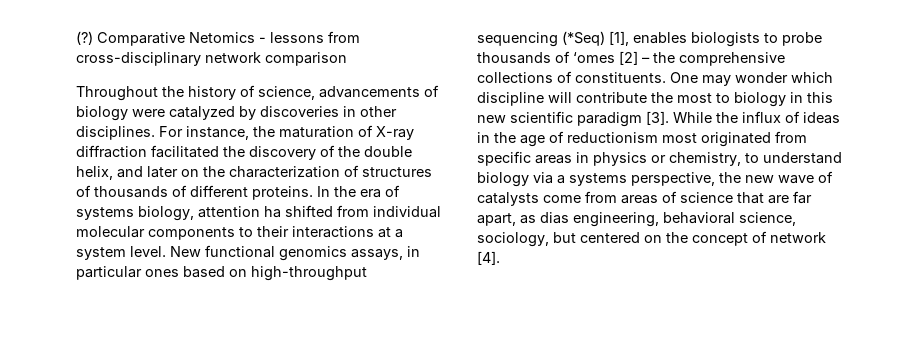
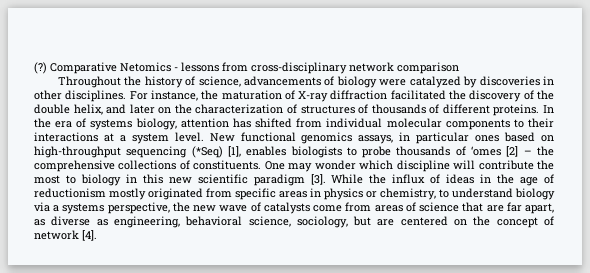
[264,206,281,218] ha -> [232,118,251,128] has
[662,133,697,143] most -> [109,188,146,200] mostly
[540,212,569,224] dias -> [51,216,108,226] diverse as
(576, 237) none -> [377,219,395,226] are

